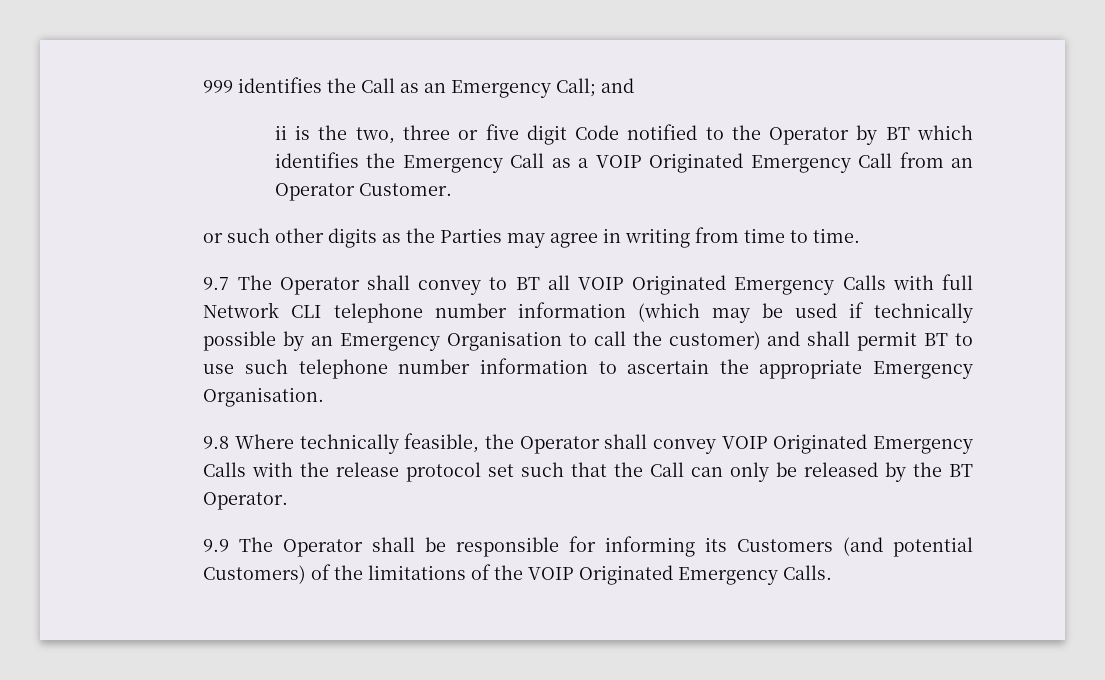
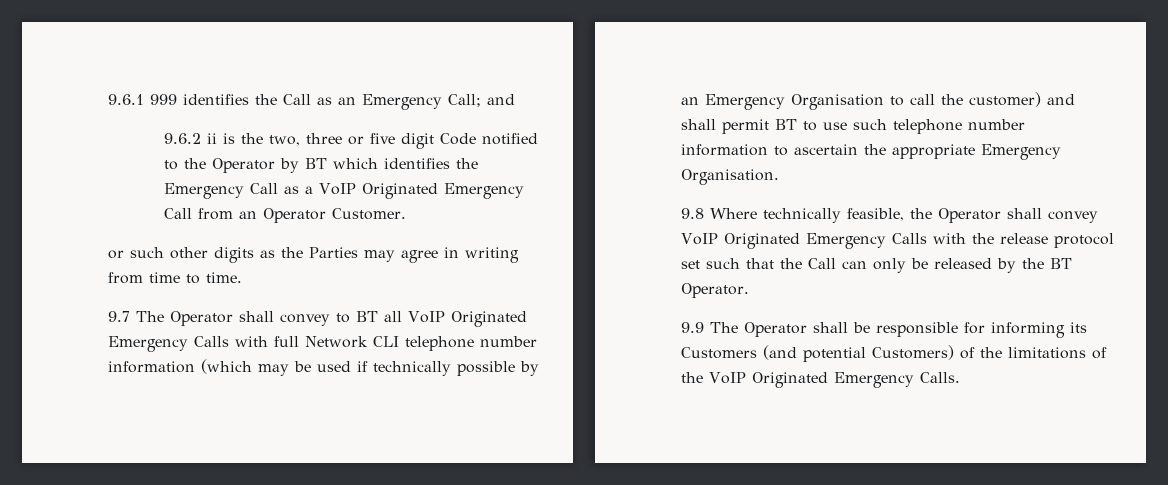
(203, 86) none -> [108,94,145,105] 9.6.1
(635, 85) none -> [164,133,202,144] 9.6.2
[595,155,642,168] VOIP -> [319,183,357,195] VoIP
[578,277,625,290] VOIP -> [408,311,446,323] VoIP
[721,436,768,449] VOIP -> [681,233,719,245] VoIP
[528,567,575,580] VOIP -> [709,372,747,384] VoIP

